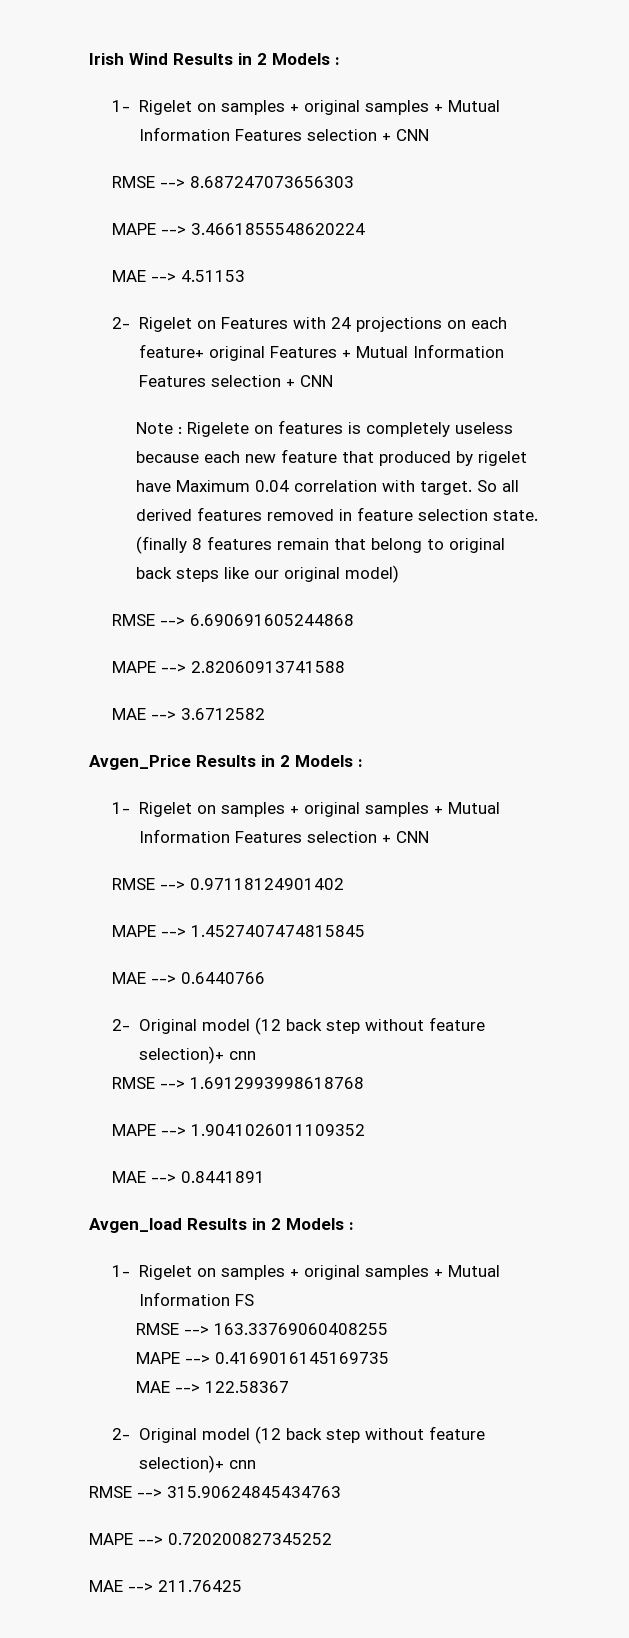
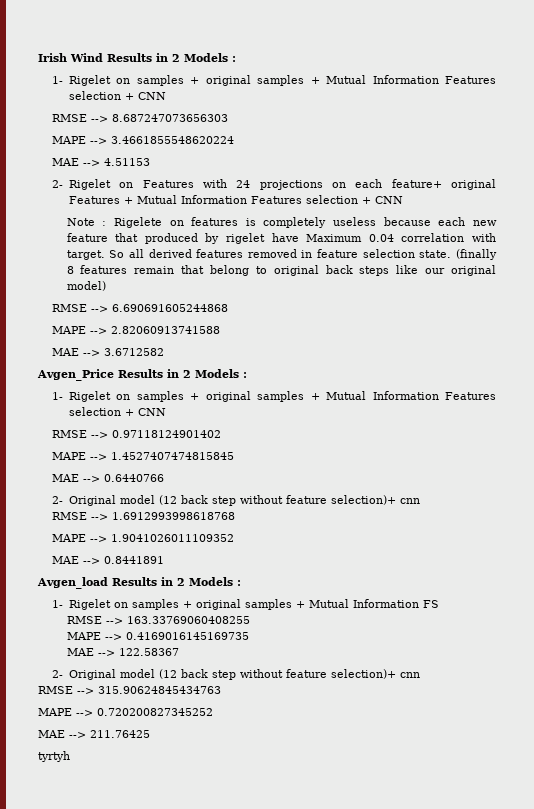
(242, 1586) none -> [38,751,70,762] // tyrtyh

